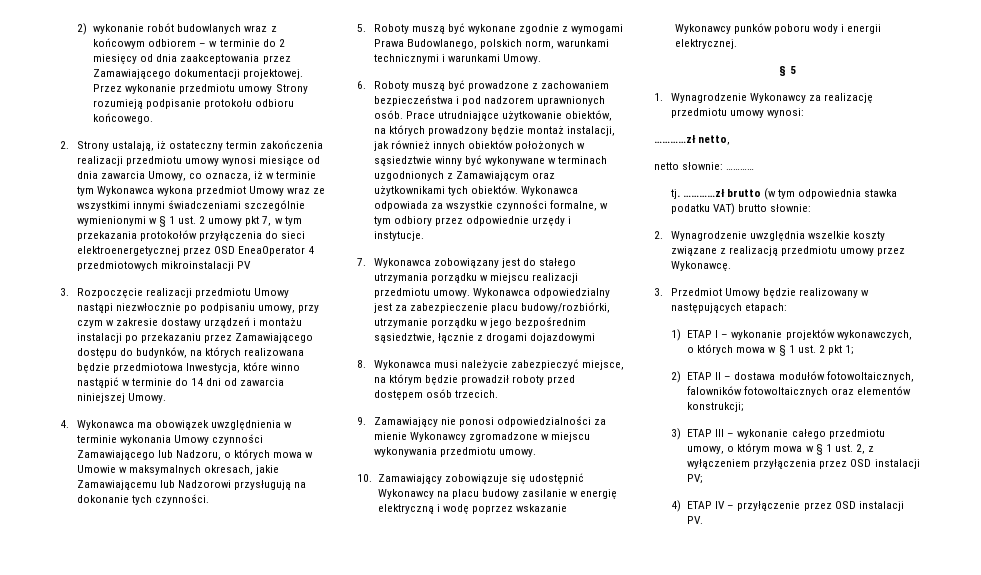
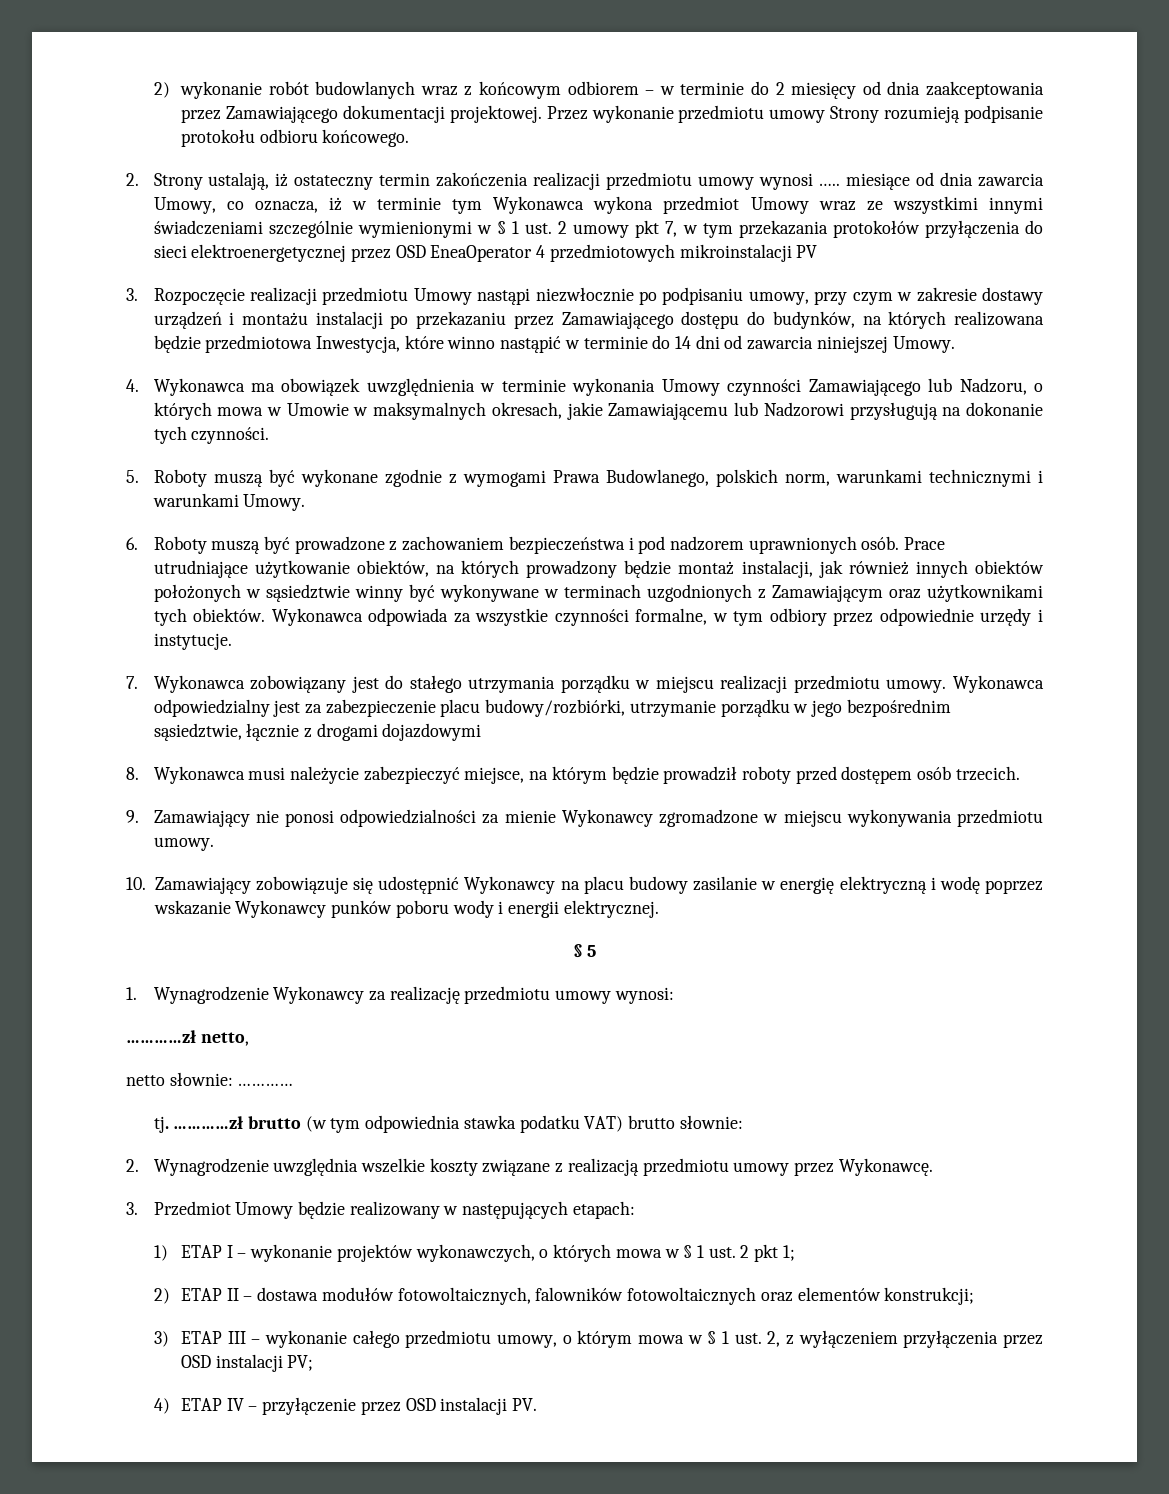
(256, 161) none -> [818,183,841,186] …..

